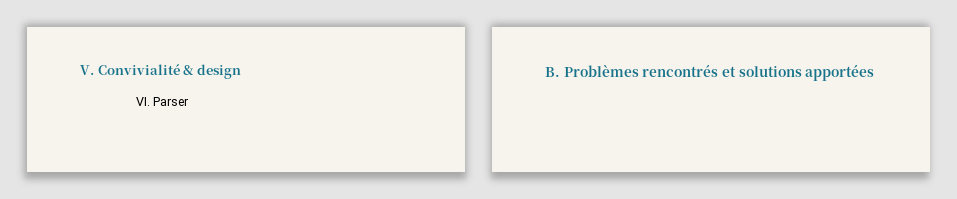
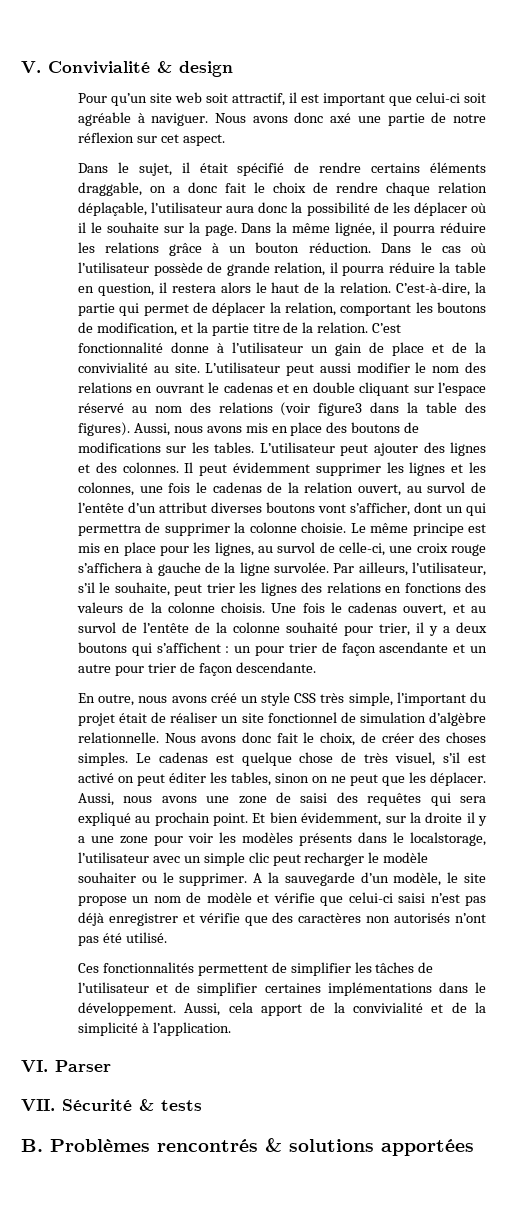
[135,97,190,106] VI. Parser -> [77,92,487,106] [77,112,487,126] [77,132,225,146] [77,162,486,176] [77,182,488,196] [77,202,486,216] [77,222,486,236] [77,242,486,256] [77,262,487,276] [77,282,486,296] [77,302,486,316] [77,322,402,336] [77,342,487,356] [77,362,487,376] [77,382,487,396] [77,402,487,416] [77,422,420,436] [77,442,487,456] [77,462,486,476] [77,482,487,496] [77,502,487,516] [77,522,486,536] [77,542,486,556] [77,562,487,576] [77,582,486,596] [76,602,486,616] [77,622,487,636] [77,642,488,656] [77,662,316,676] [77,692,487,706] [77,712,486,726] [77,732,487,746] [77,752,487,766] [77,772,486,786] [77,792,487,806] [77,812,488,826] [77,832,487,846] [77,852,429,866] [77,872,486,886] [77,892,486,906] [77,912,486,926] [77,932,167,946] [77,962,434,976] [77,982,487,996] [77,1002,487,1016] [77,1022,231,1036] [21,1060,111,1072] [21,1099,202,1111] Pour qu’un site web soit attractif, il est important que celui-ci soit agréable à naviguer. Nous avons donc axé une partie de notre réflexion sur cet aspect. // Dans le sujet, il était spécifié de rendre certains éléments draggable, on a donc fait le choix de rendre chaque relation déplaçable, l’utilisateur aura donc la possibilité de les déplacer où il le souhaite sur la page. Dans la même lignée, il pourra réduire les relations grâce à un bouton réduction. Dans le cas où l’utilisateur possède de grande relation, il pourra réduire la table en question, il restera alors le haut de la relation. C’est-à-dire, la partie qui permet de déplacer la relation, comportant les boutons de modification, et la partie titre de la relation. C’est fonctionnalité donne à l’utilisateur un gain de place et de la convivialité au site. L’utilisateur peut aussi modifier le nom des relations en ouvrant le cadenas et en double cliquant sur l’espace réservé au nom des relations (voir figure3 dans la table des figures). Aussi, nous avons mis en place des boutons de modifications sur les tables. L’utilisateur peut ajouter des lignes et des colonnes. Il peut évidemment supprimer les lignes et les colonnes, une fois le cadenas de la relation ouvert, au survol de l’entête d’un attribut diverses boutons vont s’afficher, dont un qui permettra de supprimer la colonne choisie. Le même principe est mis en place pour les lignes, au survol de celle-ci, une croix rouge s’affichera à gauche de la ligne survolée. Par ailleurs, l’utilisateur, s’il le souhaite, peut trier les lignes des relations en fonctions des valeurs de la colonne choisis. Une fois le cadenas ouvert, et au survol de l’entête de la colonne souhaité pour trier, il y a deux boutons qui s’affichent : un pour trier de façon ascendante et un autre pour trier de façon descendante. // En outre, nous avons créé un style CSS très simple, l’important du projet était de réaliser un site fonctionnel de simulation d’algèbre relationnelle. Nous avons donc fait le choix, de créer des choses simples. Le cadenas est quelque chose de très visuel, s’il est activé on peut éditer les tables, sinon on ne peut que les déplacer. Aussi, nous avons une zone de saisi des requêtes qui sera expliqué au prochain point. Et bien évidemment, sur la droite il y a une zone pour voir les modèles présents dans le localstorage, l’utilisateur avec un simple clic peut recharger le modèle souhaiter ou le supprimer. A la sauvegarde d’un modèle, le site propose un nom de modèle et vérifie que celui-ci saisi n’est pas déjà enregistrer et vérifie que des caractères non autorisés n’ont pas été utilisé. // Ces fonctionnalités permettent de simplifier les tâches de l’utilisateur et de simplifier certaines implémentations dans le développement. Aussi, cela apport de la convivialité et de la simplicité à l’application. // VI. Parser // VII. Sécurité & tests
[721,66,736,77] et -> [265,1138,282,1152] &

